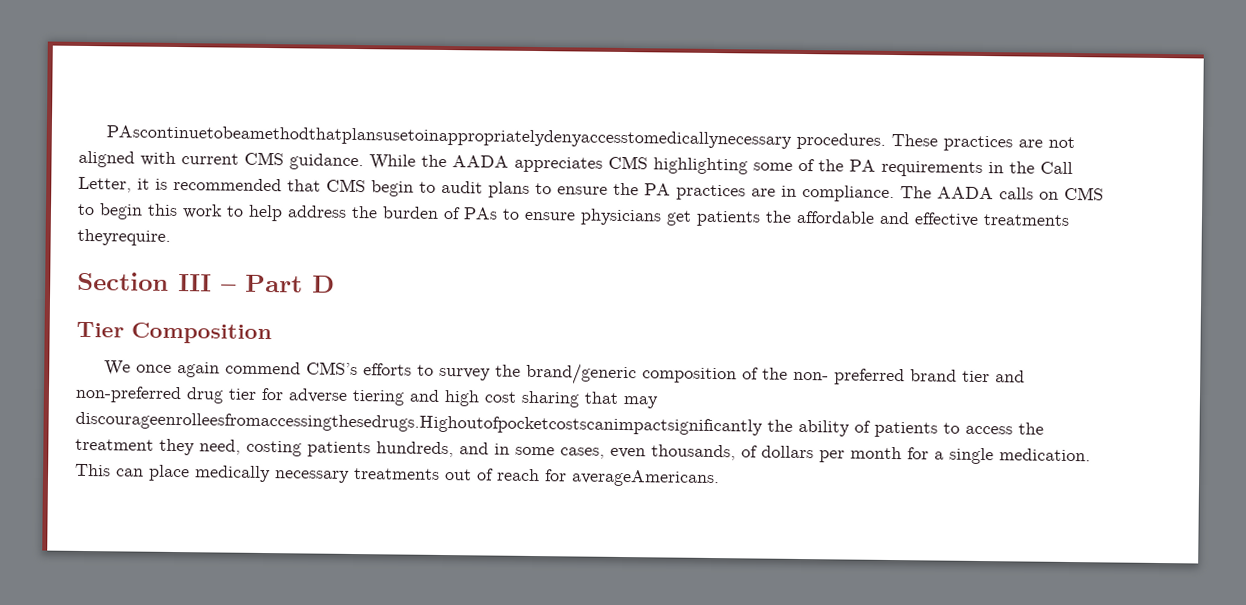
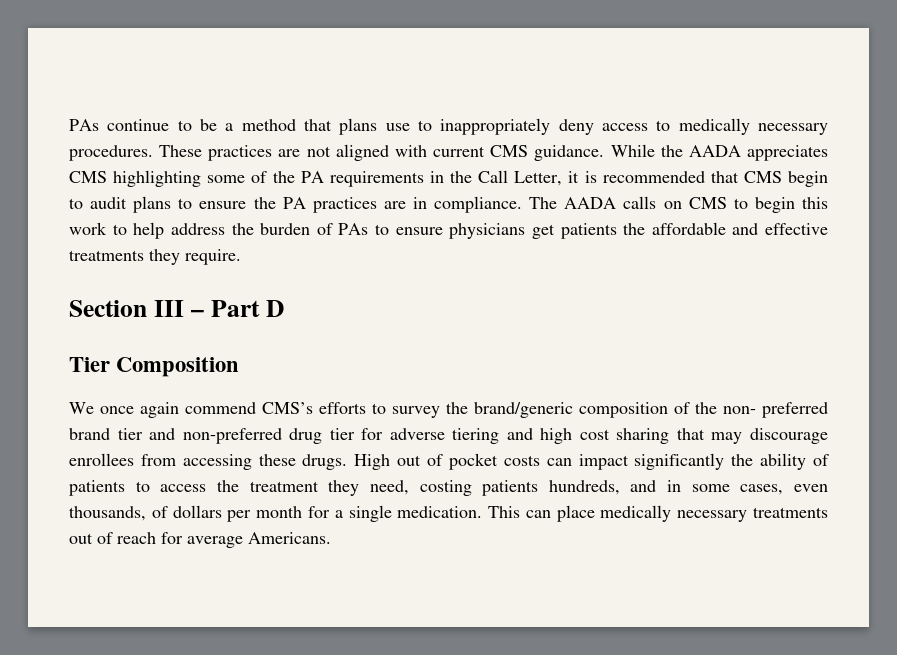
[106,125,793,149] PAscontinuetobeamethodthatplansusetoinappropriatelydenyaccesstomedicallynecessary -> [69,118,828,135] PAs continue to be a method that plans use to inappropriately deny access to medically necessary
[77,228,171,246] theyrequire. -> [149,249,241,265] they require.
[75,411,763,436] discourageenrolleesfromaccessingthesedrugs.Highoutofpocketcostscanimpactsignificantly -> [750,428,828,444] [69,453,725,470] discourage enrollees from accessing these drugs. High out of pocket costs can impact significantly
[571,469,720,488] averageAmericans. -> [187,532,331,548] average Americans.

